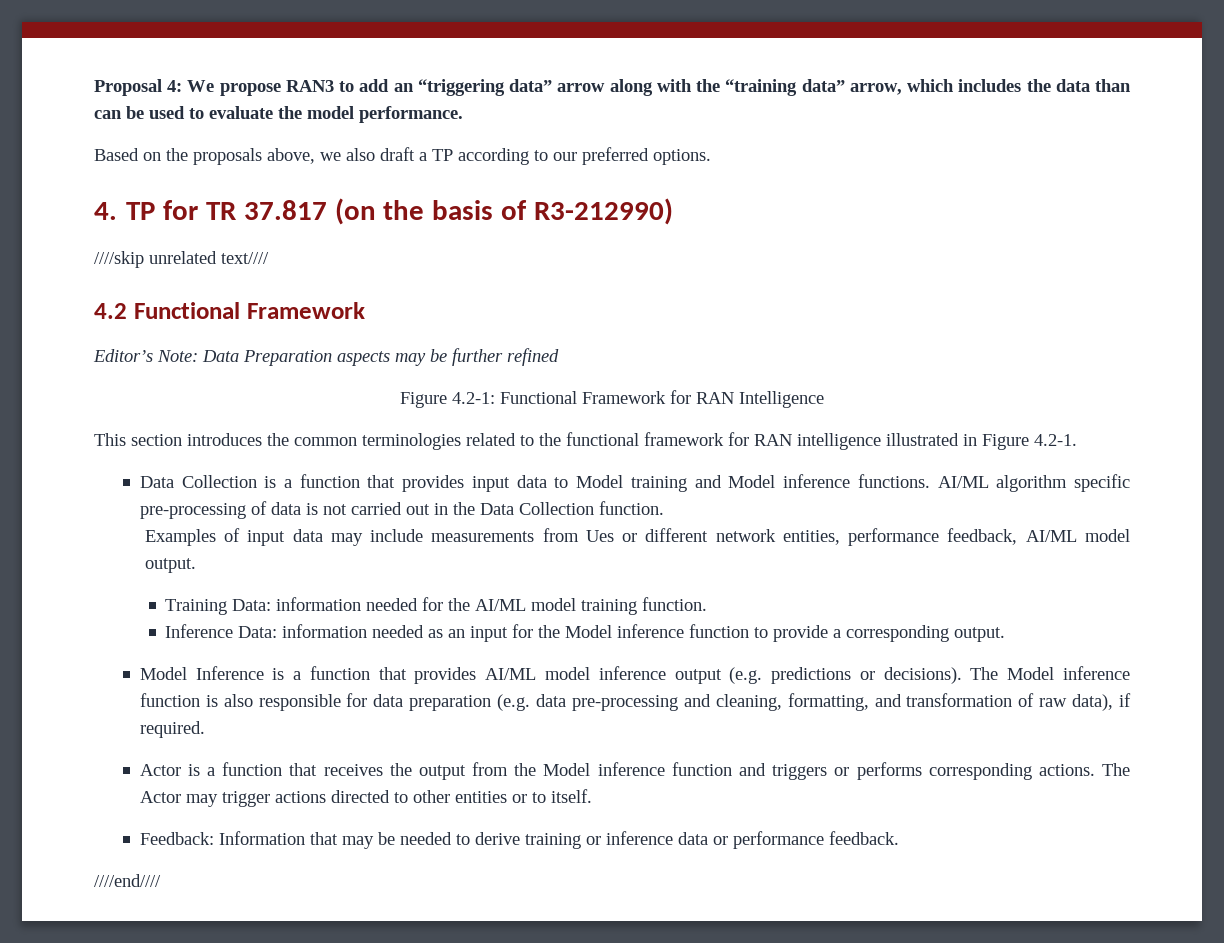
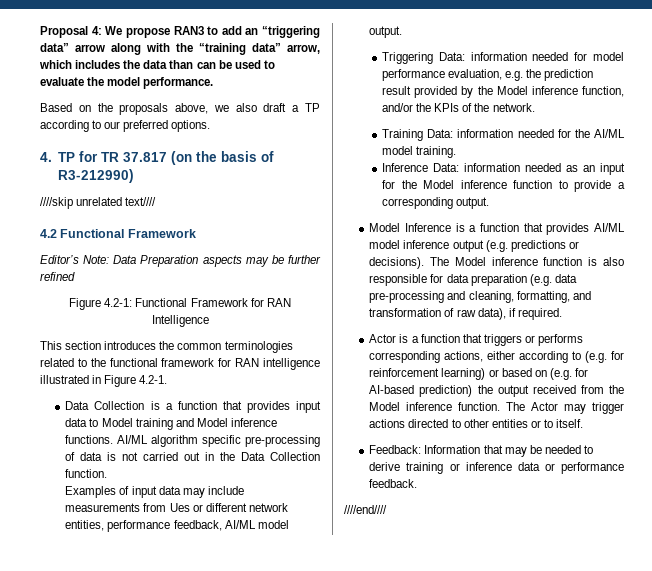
(196, 565) none -> [382,52,624,64] [382,69,594,81] [382,86,624,98] [382,103,535,112] // Triggering Data: information needed for model performance evaluation, e.g. the prediction result provided by the Model inference function, and/or the KPIs of the network.
[581,597,708,615] training function. -> [416,146,457,158] training.
[323,764,383,776] receives -> [483,334,584,346] [369,351,624,363] [369,368,588,380] [369,385,473,397] triggers or performs corresponding actions, either according to (e.g. for reinforcement learning) or based on (e.g. for AI-based prediction)
(466, 772) none -> [532,385,576,394] received
[671,762,1095,780] function and triggers or performs corresponding actions. -> [458,402,501,411] function.

